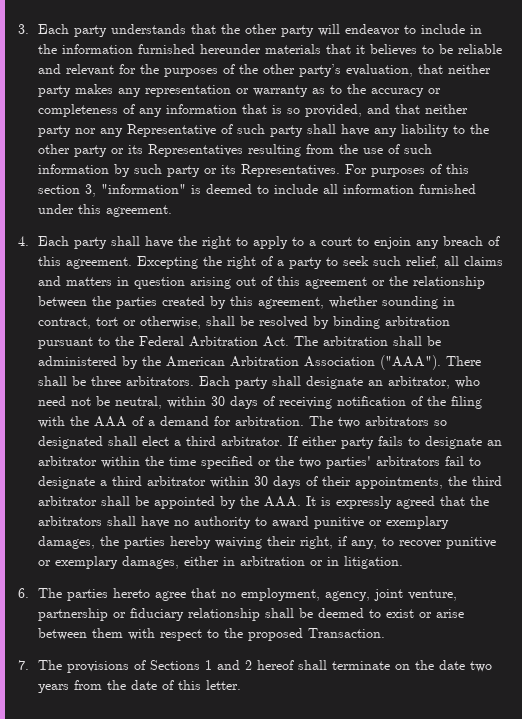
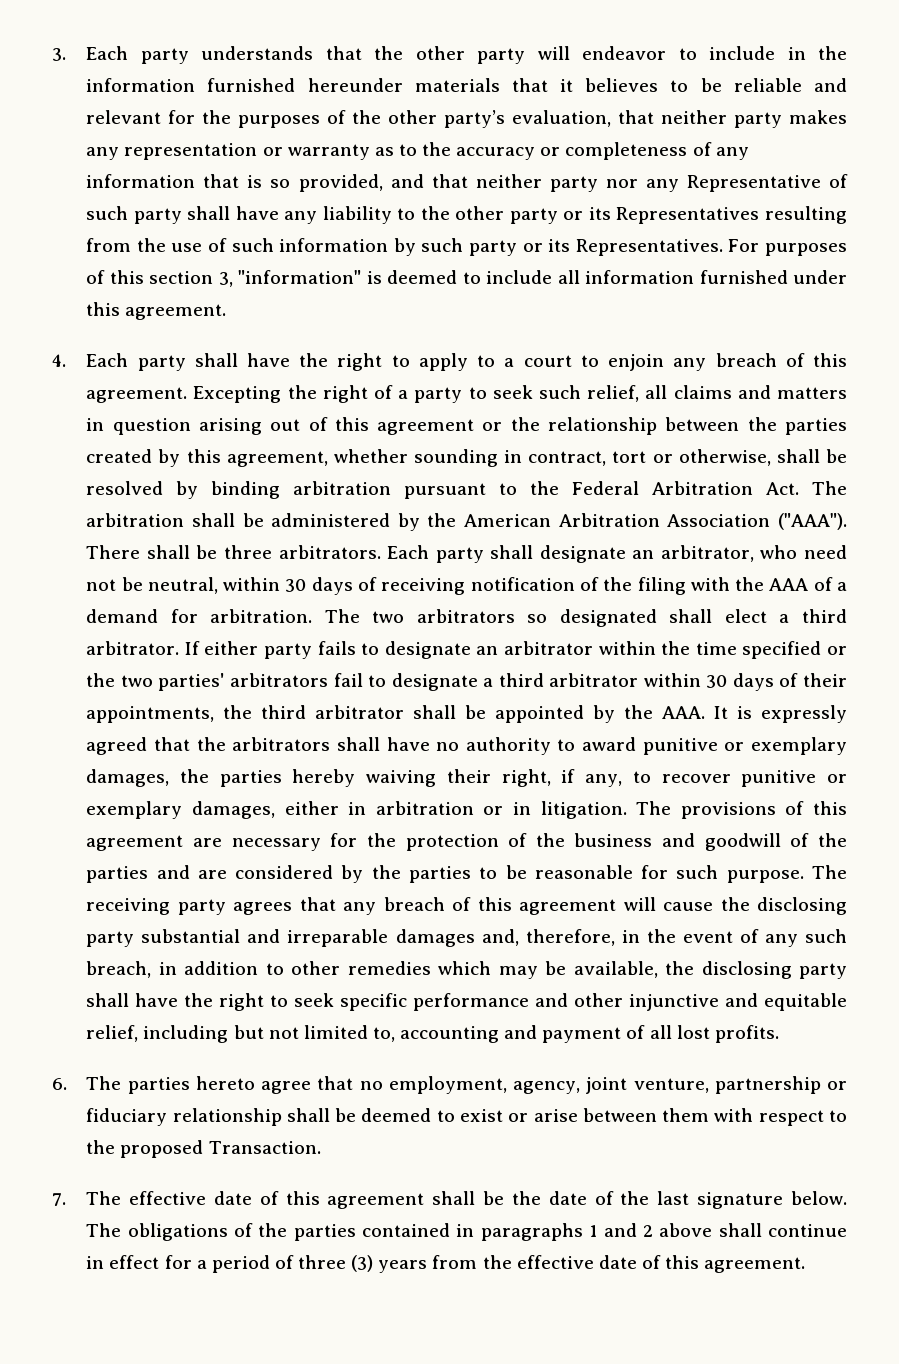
(404, 562) none -> [636,801,848,819] [86,833,847,851] [86,865,847,883] [86,897,847,915] [86,929,848,947] [86,961,847,979] [86,993,847,1011] [86,1025,779,1043] The provisions of this agreement are necessary for the protection of the business and goodwill of the parties and are considered by the parties to be reasonable for such purpose. The receiving party agrees that any breach of this agreement will cause the disclosing party substantial and irreparable damages and, therefore, in the event of any such breach, in addition to other remedies which may be available, the disclosing party shall have the right to seek specific performance and other injunctive and equitable relief, including but not limited to, accounting and payment of all lost profits.
[67,660,493,673] provisions of Sections 1 and 2 hereof shall terminate on the date two -> [129,1191,847,1209] [86,1223,848,1241] [86,1255,374,1273] effective date of this agreement shall be the date of the last signature below. The obligations of the parties contained in paragraphs 1 and 2 above shall continue in effect for a period of three (3)
[131,680,242,690] date of this letter. -> [516,1255,806,1273] effective date of this agreement.

